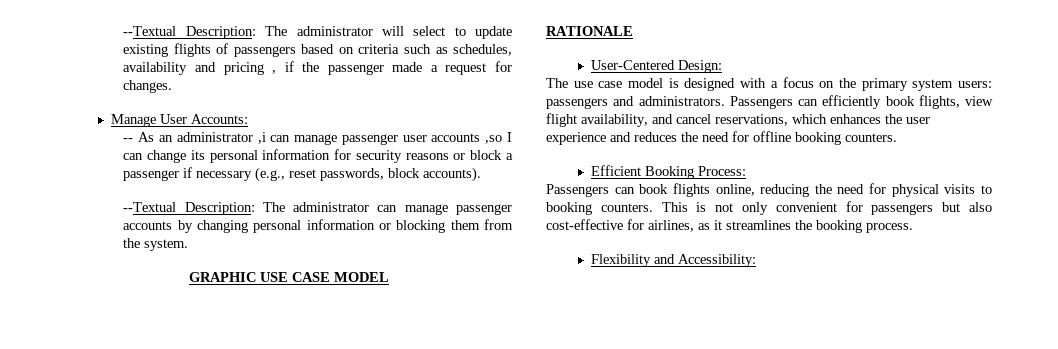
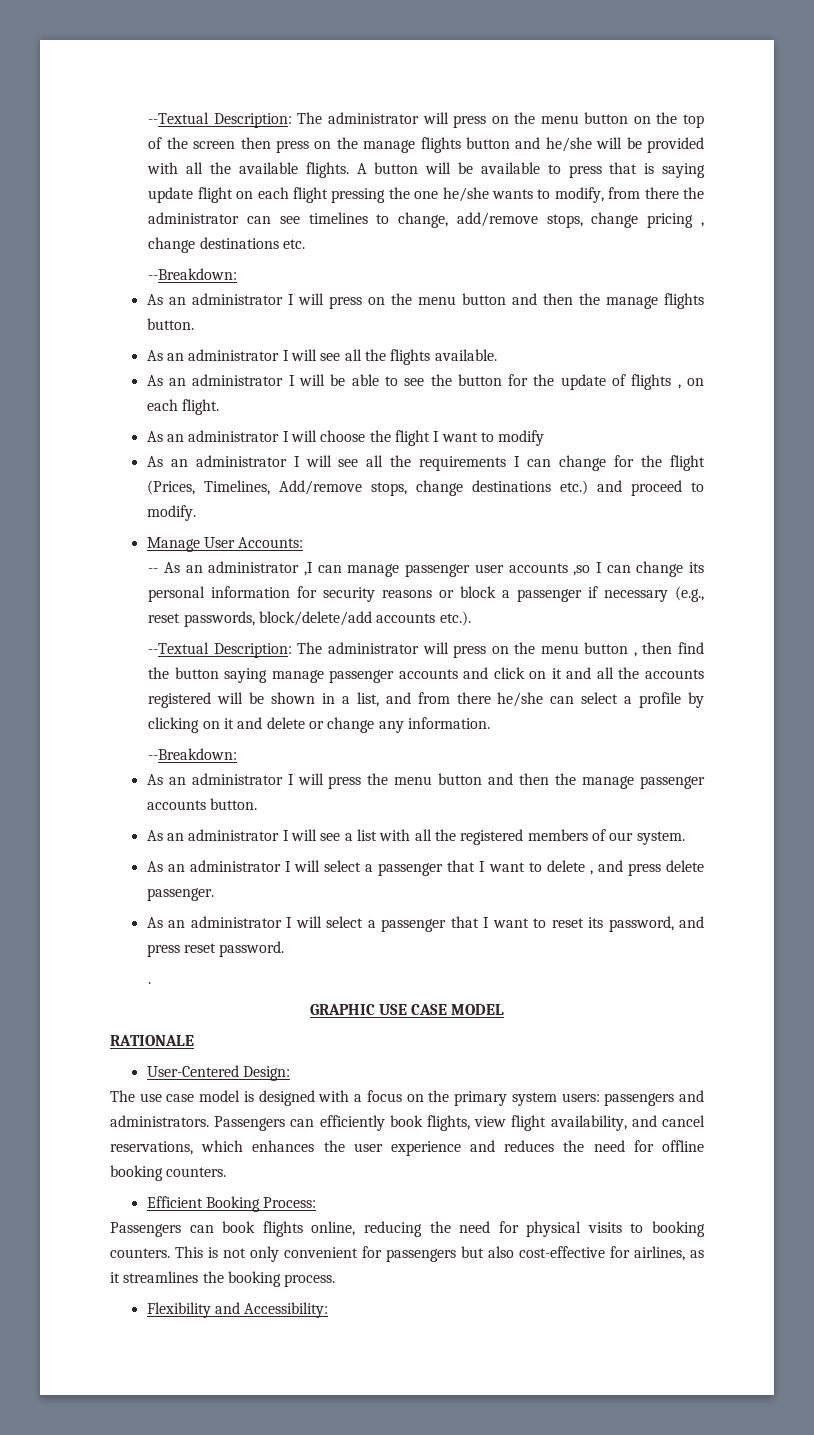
[123,26,512,39] [123,43,512,57] [123,61,512,75] [123,80,173,93] --Textual Description: The administrator will select to update existing flights of passengers based on criteria such as schedules, availability and pricing , if the passenger made a request for changes. -> [148,112,704,128] [148,137,704,153] [147,162,705,178] [148,187,704,203] [148,212,704,228] [148,237,305,253] [148,268,238,280] [146,293,704,309] [146,318,194,330] [146,349,497,365] [146,374,705,390] [146,399,220,415] [146,430,545,446] [146,455,705,471] [146,480,704,496] [146,505,196,521] --Textual Description: The administrator will press on the menu button on the top of the screen then press on the manage flights button and he/she will be provided with all the available flights. A button will be available to press that is saying update flight on each flight pressing the one he/she wants to modify, from there the administrator can see timelines to change, add/remove stops, change pricing , change destinations etc. // --Breakdown: // As an administrator I will press on the menu button and then the manage flights button. // As an administrator I will see all the flights available. // As an administrator I will be able to see the button for the update of flights , on each flight. // As an administrator I will choose the flight I want to modify // As an administrator I will see all the requirements I can change for the flight (Prices, Timelines, Add/remove stops, change destinations etc.) and proceed to modify.
[257,132,266,144] ,i -> [304,562,314,576] ,I
[388,167,482,182] [123,202,512,215] [123,219,513,233] [123,238,189,251] block accounts). // --Textual Description: The administrator can manage passenger accounts by changing personal information or blocking them from the system. -> [258,611,471,626] [148,642,704,658] [148,667,704,683] [148,692,704,708] [148,717,490,733] [148,748,238,760] [146,773,705,789] [146,798,258,810] [146,829,685,845] [146,860,704,876] [146,888,214,901] [146,916,705,932] [146,941,285,957] [148,982,152,984] block/delete/add accounts etc.). // --Textual Description: The administrator will press on the menu button , then find the button saying manage passenger accounts and click on it and all the accounts registered will be shown in a list, and from there he/she can select a profile by clicking on it and delete or change any information. // --Breakdown: // As an administrator I will press the menu button and then the manage passenger accounts button. // As an administrator I will see a list with all the registered members of our system. // As an administrator I will select a passenger that I want to delete , and press delete passenger. // As an administrator I will select a passenger that I want to reset its password, and press reset password. // .

